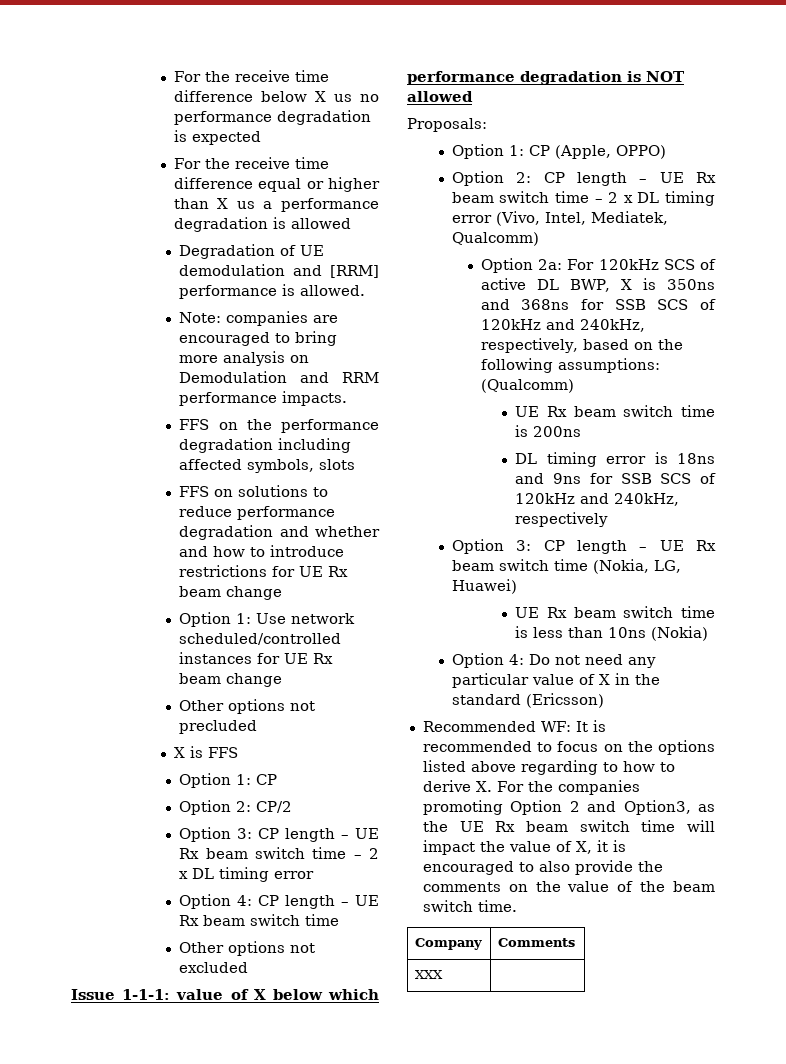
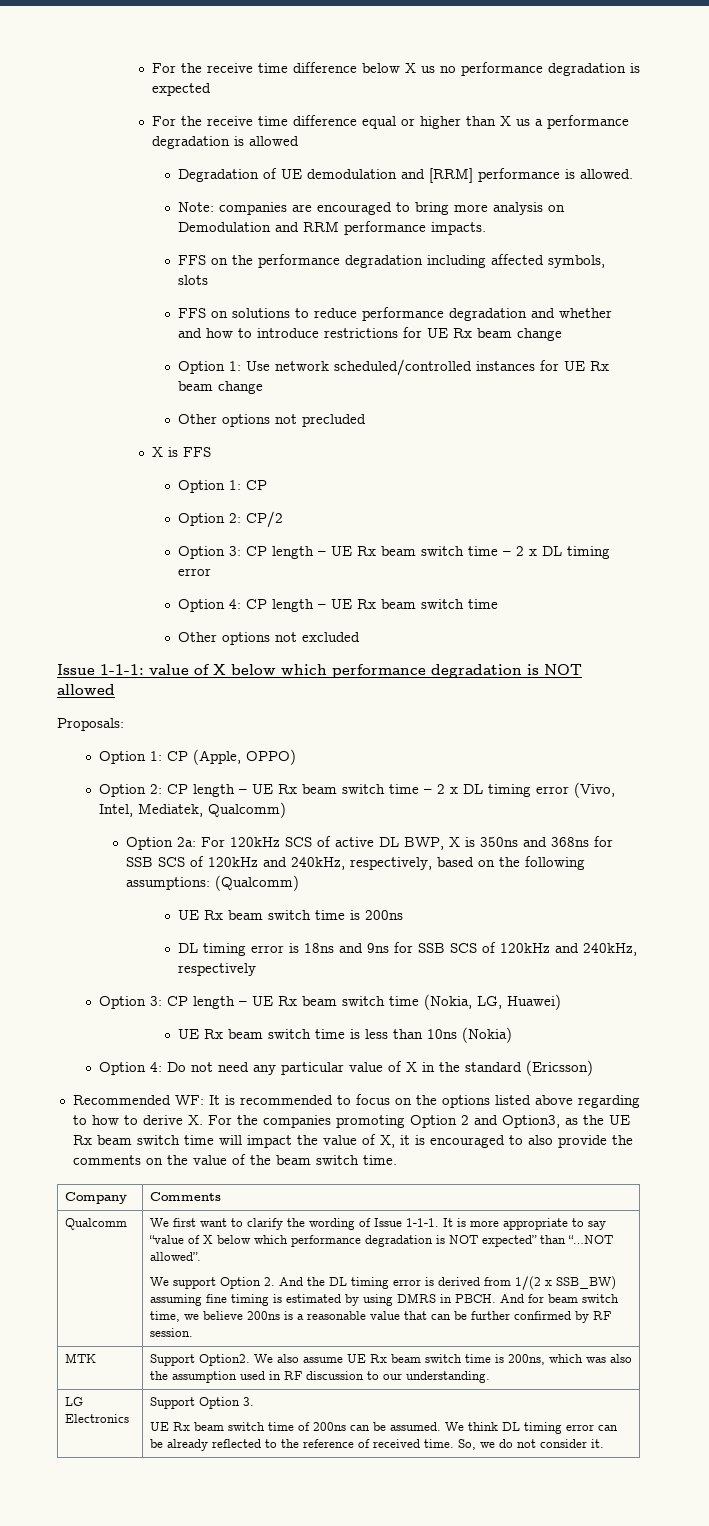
[414,970,443,979] XXX | -> [64,1218,127,1230] [149,1218,606,1230] [148,1235,613,1247] [149,1252,201,1261] [149,1276,616,1290] [149,1293,619,1306] [149,1311,611,1323] [149,1328,193,1337] [64,1353,96,1363] [149,1354,632,1366] [149,1371,490,1383] [64,1397,83,1406] [64,1414,129,1423] [149,1397,254,1409] [149,1422,618,1434] [149,1439,604,1451] Qualcomm | We first want to clarify the wording of Issue 1-1-1. It is more appropriate to say “value of X below which performance degradation is NOT expected” than “…NOT allowed”. // We support Option 2. And the DL timing error is derived from 1/(2 x SSB_BW) assuming fine timing is estimated by using DMRS in PBCH. And for beam switch time, we believe 200ns is a reasonable value that can be further confirmed by RF session. // MTK | Support Option2. We also assume UE Rx beam switch time is 200ns, which was also the assumption used in RF discussion to our understanding. // LG Electronics | Support Option 3. // UE Rx beam switch time of 200ns can be assumed. We think DL timing error can be already reflected to the reference of received time. So, we do not consider it.

